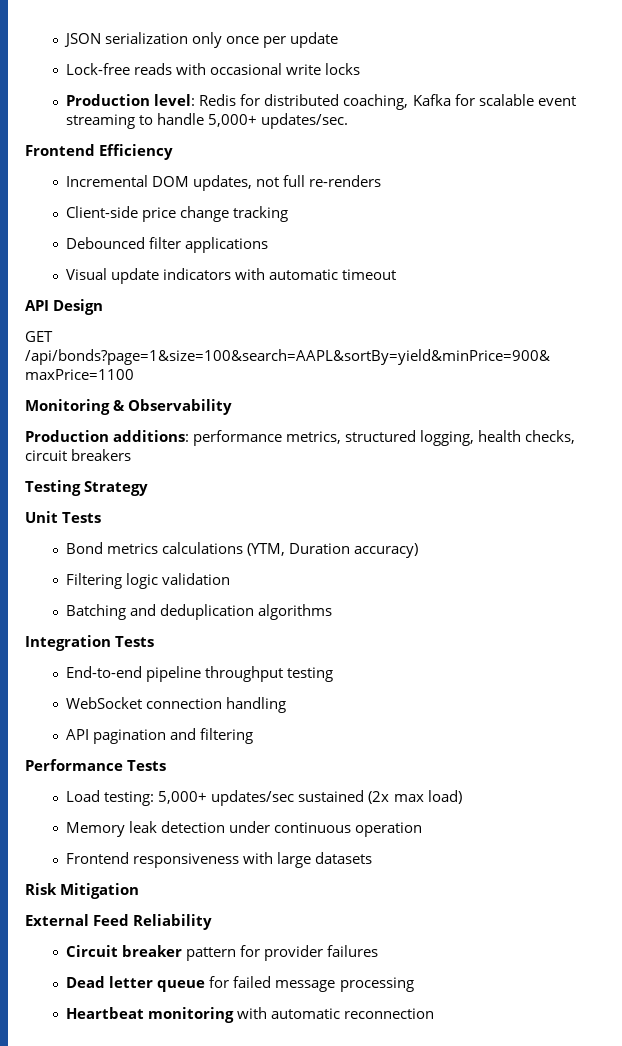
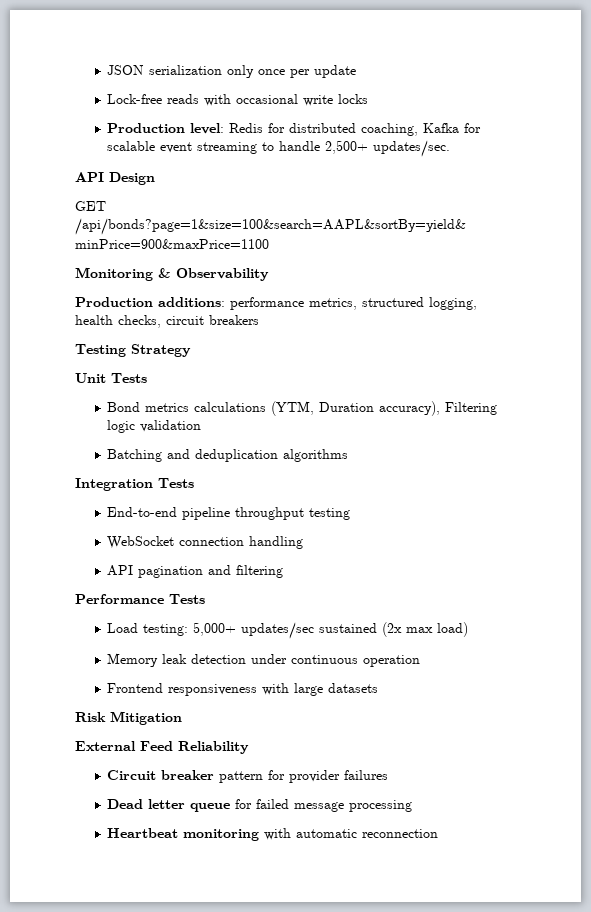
[208,114,258,127] 5,000+ -> [325,140,369,154] 2,500+
[25,144,174,160] [66,175,382,191] [66,206,289,222] [66,237,269,253] [66,268,397,284] // Frontend Efficiency // Incremental DOM updates, not full re-renders // Client-side price change tracking // Debounced filter applications // Visual update indicators with automatic timeout -> (451, 148) none
[354,543,419,558] accuracy) // -> [379,401,441,416] accuracy),

